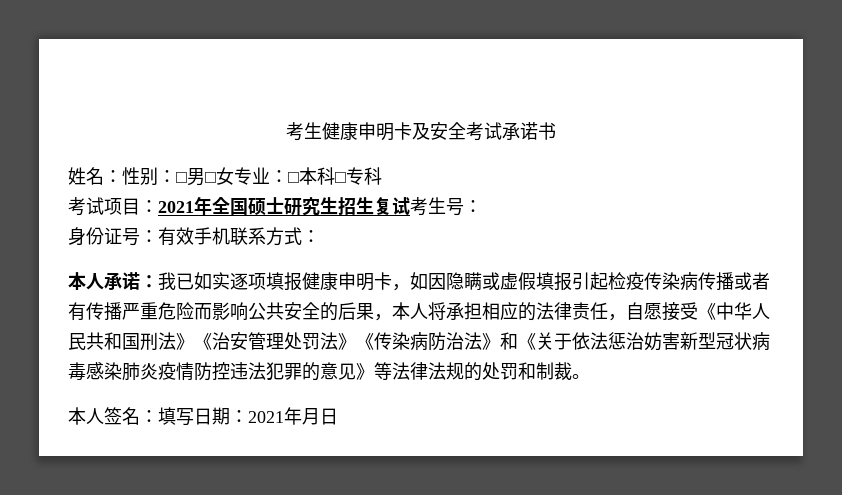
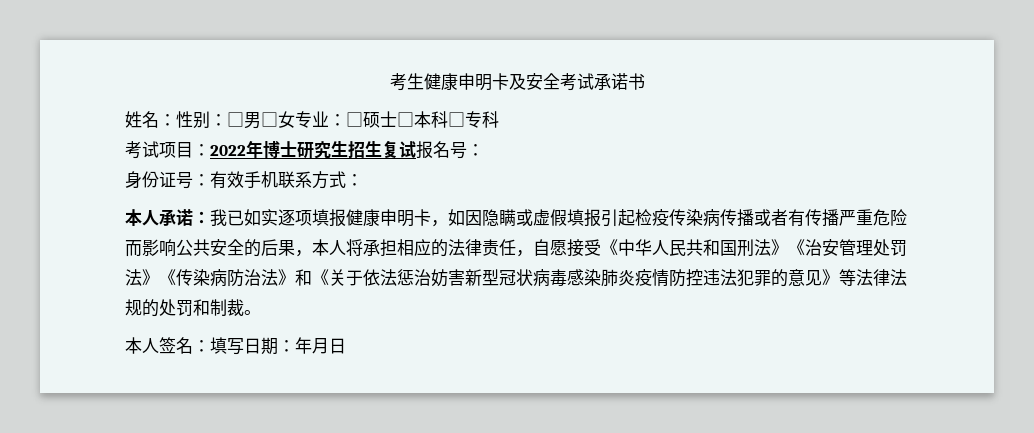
(299, 177) none -> [363,111,414,128] 硕士□
[158,196,266,215] 2021年全国硕 -> [210,140,280,158] 2022年博
[410,197,446,216] 考生 -> [416,141,450,159] 报名
[248,411,284,423] 2021 -> (295, 346) none

